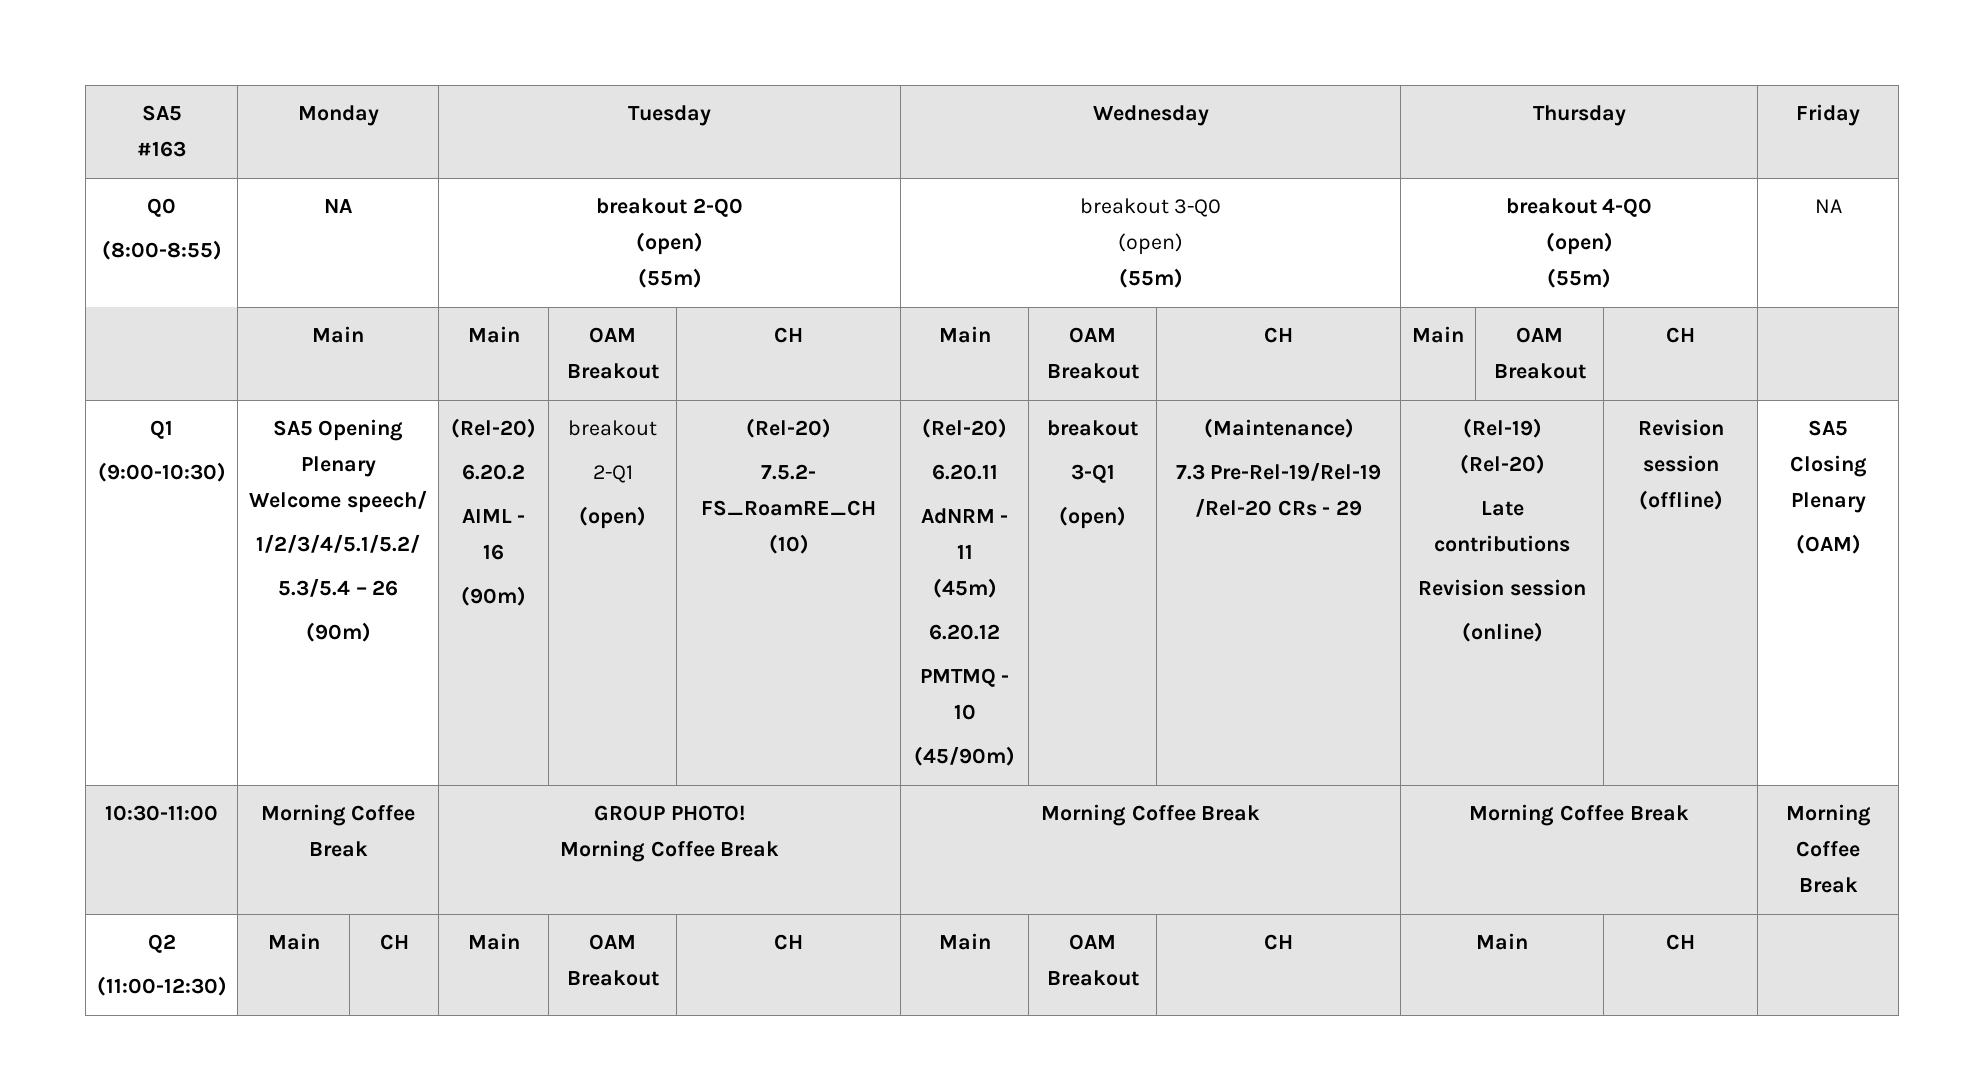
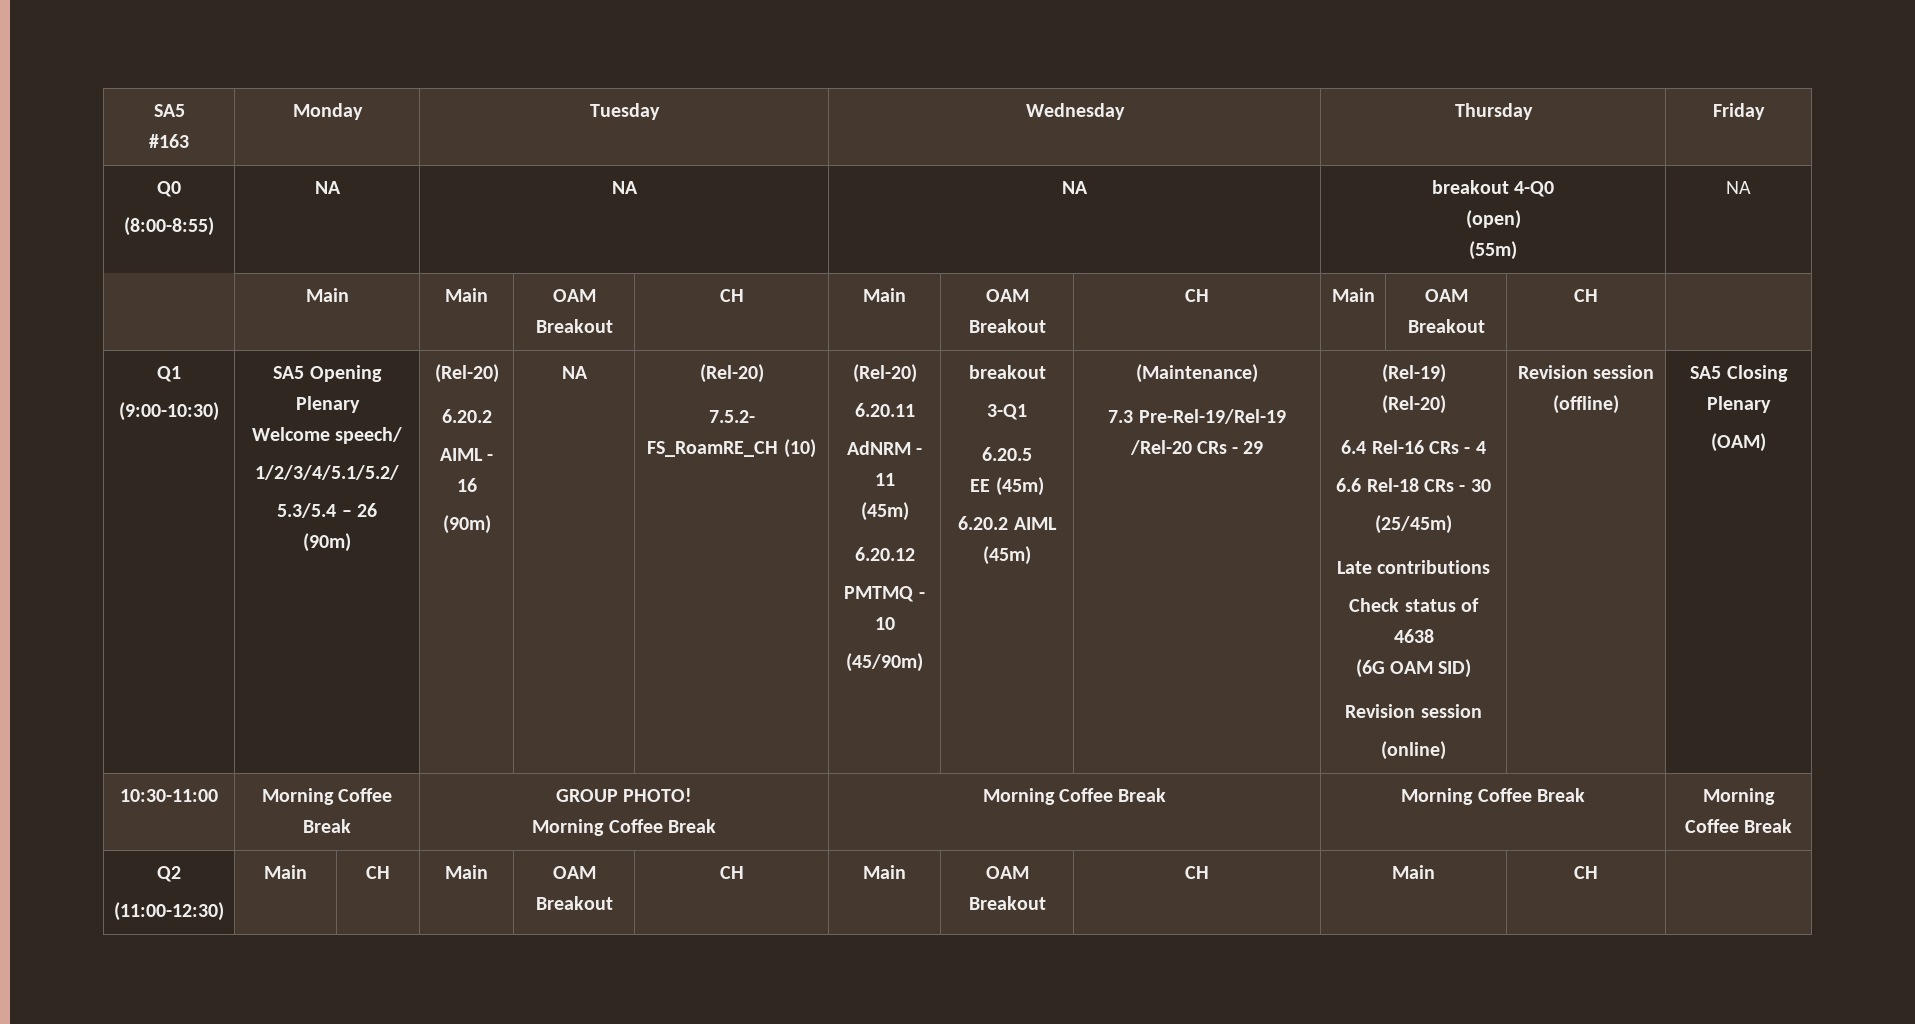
[596,198,743,217] [636,232,703,255] [637,268,702,288] [1079,198,1222,217] [1118,233,1183,255] [1118,268,1183,288] breakout 2-Q0 // (open) // (55m) | breakout 3-Q0 // (open) // (55m) -> [611,181,638,194] [1062,181,1088,194] NA | NA
[568,420,657,436] [592,465,633,483] [579,506,646,529] breakout // 2-Q1 // (open) -> [561,366,588,379] NA
[1059,506,1126,529] (open) -> [982,447,1032,461] [970,477,1044,496] [958,516,1057,530] [983,546,1031,565] 6.20.5 // EE (45m) // 6.20.2 AIML (45m)
[1480,501,1524,516] [1434,535,1570,552] Late contributions -> [1341,440,1486,454] [1336,478,1491,492] [1375,515,1452,534] [1336,560,1491,574] [1349,598,1479,612] [1393,629,1434,643] [1355,659,1472,678] 6.4 Rel-16 CRs - 4 // 6.6 Rel-18 CRs - 30 // (25/45m) // Late contributions // Check status of 4638 // (6G OAM SID)

